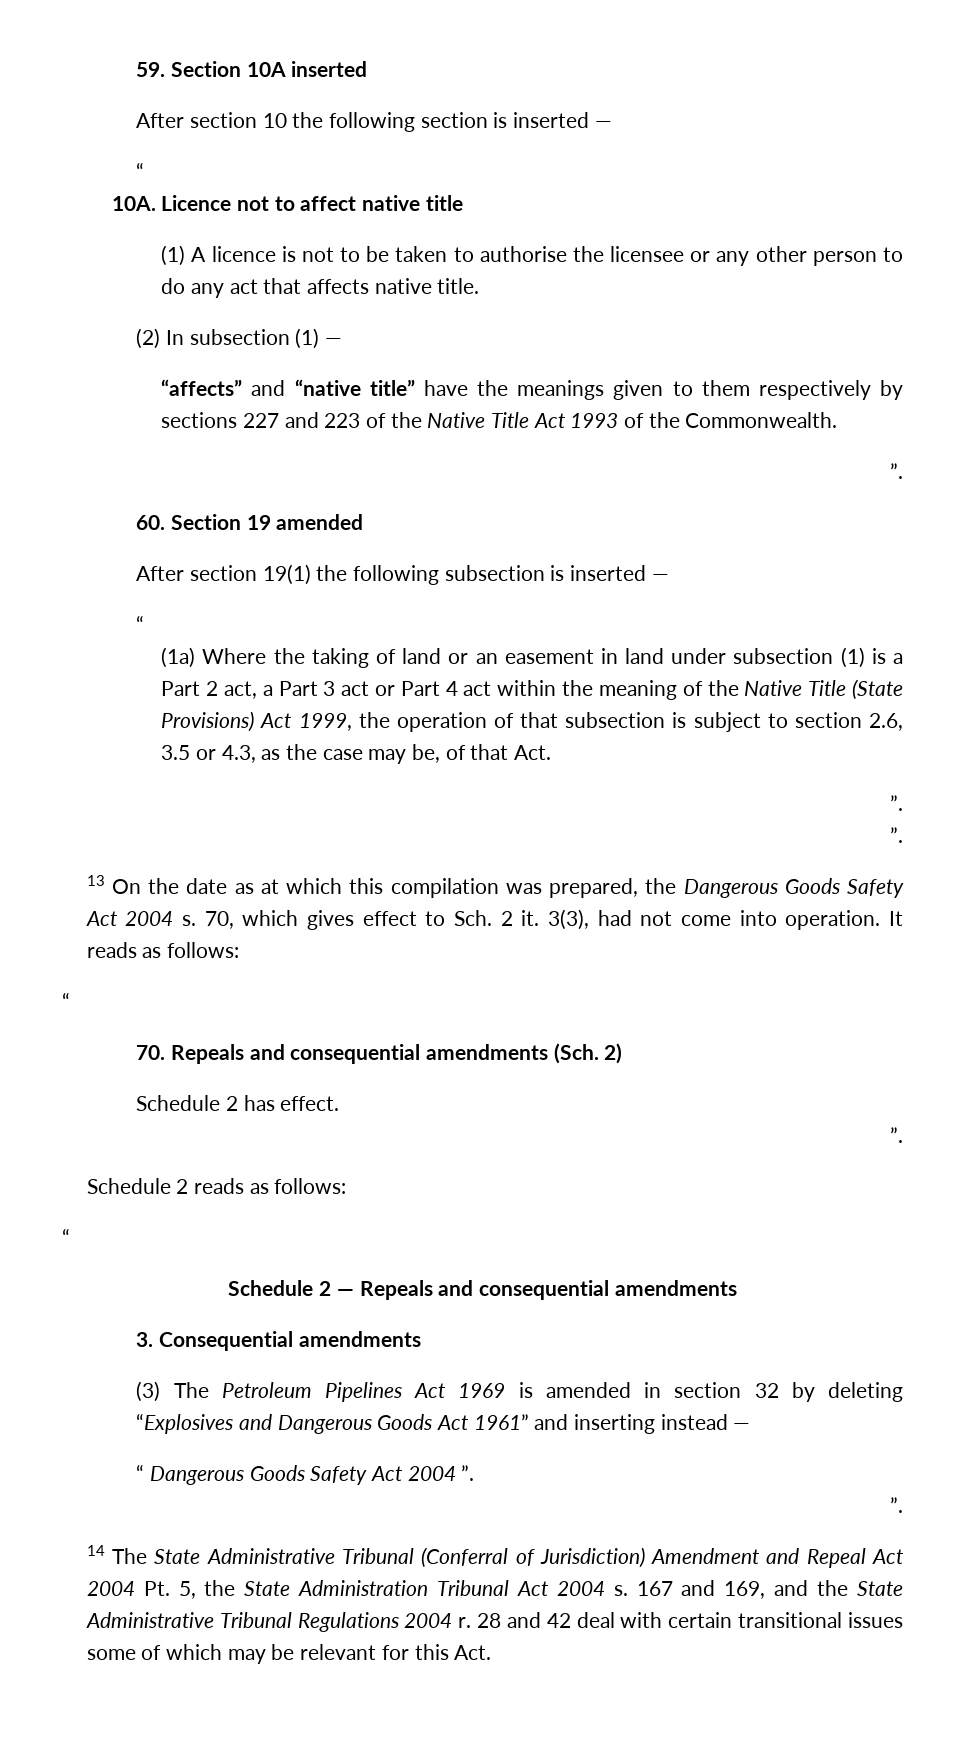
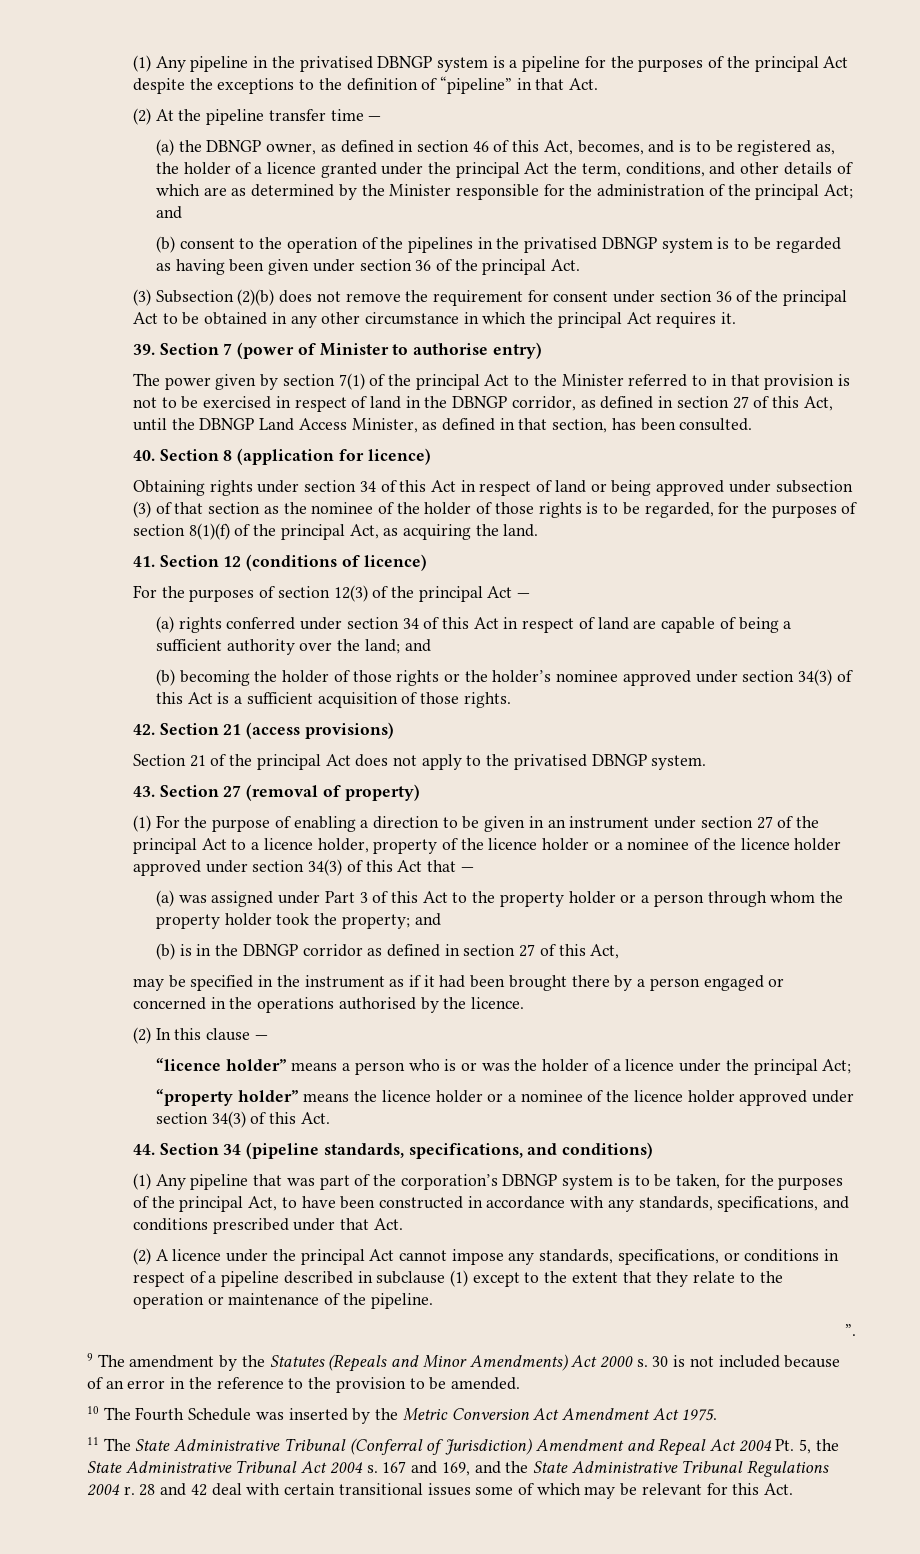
[136,61,368,77] [136,112,612,132] [136,162,145,179] [111,195,463,211] [161,245,903,266] [161,278,480,298] 59. Section 10A inserted // After section 10 the following section is inserted — // “ // 10A. Licence not to affect native title // (1) A licence is not to be taken to authorise the licensee or any other person to do any act that affects native title. -> [132,55,849,72] [132,76,599,94] [132,108,382,125] [155,139,835,156] [155,162,853,178] [155,184,854,200] [155,206,182,219] [155,236,841,253] [155,259,581,275] [132,289,847,306] [132,312,737,328] [132,342,542,359] [132,373,850,390] [132,396,833,412] [132,418,753,433] [132,448,431,465] [132,480,853,496] [132,501,858,518] [132,523,539,540] [132,554,427,571] [132,585,531,602] [155,616,792,633] [155,639,431,655] [155,669,853,686] [155,692,511,708] [132,722,394,739] [132,754,707,770] [132,784,420,801] [132,815,819,832] [132,838,842,854] [132,859,474,876] [155,890,843,907] [155,913,441,929] [155,943,620,960] [132,975,785,991] [132,997,525,1013] (1) Any pipeline in the privatised DBNGP system is a pipeline for the purposes of the principal Act despite the exceptions to the definition of “pipeline” in that Act. // (2) At the pipeline transfer time — // (a) the DBNGP owner, as defined in section 46 of this Act, becomes, and is to be registered as, the holder of a licence granted under the principal Act the term, conditions, and other details of which are as determined by the Minister responsible for the administration of the principal Act; and // (b) consent to the operation of the pipelines in the privatised DBNGP system is to be regarded as having been given under section 36 of the principal Act. // (3) Subsection (2)(b) does not remove the requirement for consent under section 36 of the principal Act to be obtained in any other circumstance in which the principal Act requires it. // 39. Section 7 (power of Minister to authorise entry) // The power given by section 7(1) of the principal Act to the Minister referred to in that provision is not to be exercised in respect of land in the DBNGP corridor, as defined in section 27 of this Act, until the DBNGP Land Access Minister, as defined in that section, has been consulted. // 40. Section 8 (application for licence) // Obtaining rights under section 34 of this Act in respect of land or being approved under subsection (3) of that section as the nominee of the holder of those rights is to be regarded, for the purposes of section 8(1)(f) of the principal Act, as acquiring the land. // 41. Section 12 (conditions of licence) // For the purposes of section 12(3) of the principal Act — // (a) rights conferred under section 34 of this Act in respect of land are capable of being a sufficient authority over the land; and // (b) becoming the holder of those rights or the holder’s nominee approved under section 34(3) of this Act is a sufficient acquisition of those rights. // 42. Section 21 (access provisions) // Section 21 of the principal Act does not apply to the privatised DBNGP system. // 43. Section 27 (removal of property) // (1) For the purpose of enabling a direction to be given in an instrument under section 27 of the principal Act to a licence holder, property of the licence holder or a nominee of the licence holder approved under section 34(3) of this Act that — // (a) was assigned under Part 3 of this Act to the property holder or a person through whom the property holder took the property; and // (b) is in the DBNGP corridor as defined in section 27 of this Act, // may be specified in the instrument as if it had been brought there by a person engaged or concerned in the operations authorised by the licence.
[189,328,343,349] [161,379,904,400] [161,412,838,428] [890,463,903,479] [136,514,364,530] [136,564,669,585] [136,615,145,632] [161,647,904,668] [161,679,903,700] [161,711,904,732] [161,744,551,764] [890,795,903,811] [890,827,903,843] [86,875,904,898] [85,909,903,930] [86,942,240,958] [62,992,70,1009] [136,1043,623,1064] [136,1095,340,1111] [890,1127,903,1143] [86,1178,347,1194] [62,1228,70,1245] [228,1280,737,1300] [136,1331,421,1351] [136,1381,904,1402] [136,1413,751,1434] [136,1464,475,1485] [890,1497,903,1513] [86,1545,105,1556] subsection (1) — // “affects” and “native title” have the meanings given to them respectively by sections 227 and 223 of the Native Title Act 1993 of the Commonwealth. // ”. // 60. Section 19 amended // After section 19(1) the following subsection is inserted — // “ // (1a) Where the taking of land or an easement in land under subsection (1) is a Part 2 act, a Part 3 act or Part 4 act within the meaning of the Native Title (State Provisions) Act 1999, the operation of that subsection is subject to section 2.6, 3.5 or 4.3, as the case may be, of that Act. // ”. // ”. // 13 On the date as at which this compilation was prepared, the Dangerous Goods Safety Act 2004 s. 70, which gives effect to Sch. 2 it. 3(3), had not come into operation. It reads as follows: // “ // 70. Repeals and consequential amendments (Sch. 2) // Schedule 2 has effect. // ”. // Schedule 2 reads as follows: // “ // Schedule 2 — Repeals and consequential amendments // 3. Consequential amendments // (3) The Petroleum Pipelines Act 1969 is amended in section 32 by deleting “Explosives and Dangerous Goods Act 1961” and inserting instead — // “ Dangerous Goods Safety Act 2004 ”. // ”. // 14 -> [174,1028,268,1041] [155,1058,852,1075] [155,1089,855,1106] [155,1111,330,1128] [132,1142,654,1159] [132,1173,844,1190] [132,1196,850,1212] [132,1218,403,1234] [132,1248,840,1265] [132,1270,783,1287] [132,1293,433,1309] [845,1324,856,1336] [86,1353,841,1372] [86,1377,520,1393] [86,1406,718,1424] [86,1437,99,1445] this clause — // “licence holder” means a person who is or was the holder of a licence under the principal Act; // “property holder” means the licence holder or a nominee of the licence holder approved under section 34(3) of this Act. // 44. Section 34 (pipeline standards, specifications, and conditions) // (1) Any pipeline that was part of the corporation’s DBNGP system is to be taken, for the purposes of the principal Act, to have been constructed in accordance with any standards, specifications, and conditions prescribed under that Act. // (2) A licence under the principal Act cannot impose any standards, specifications, or conditions in respect of a pipeline described in subclause (1) except to the extent that they relate to the operation or maintenance of the pipeline. // ”. // 9 The amendment by the Statutes (Repeals and Minor Amendments) Act 2000 s. 30 is not included because of an error in the reference to the provision to be amended. // 10 The Fourth Schedule was inserted by the Metric Conversion Act Amendment Act 1975. // 11
[298,1580,429,1596] Administration -> [125,1461,232,1473] Administrative

